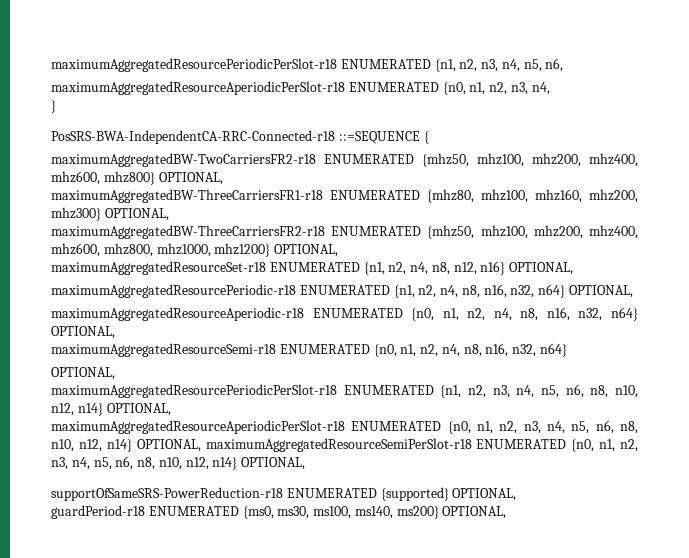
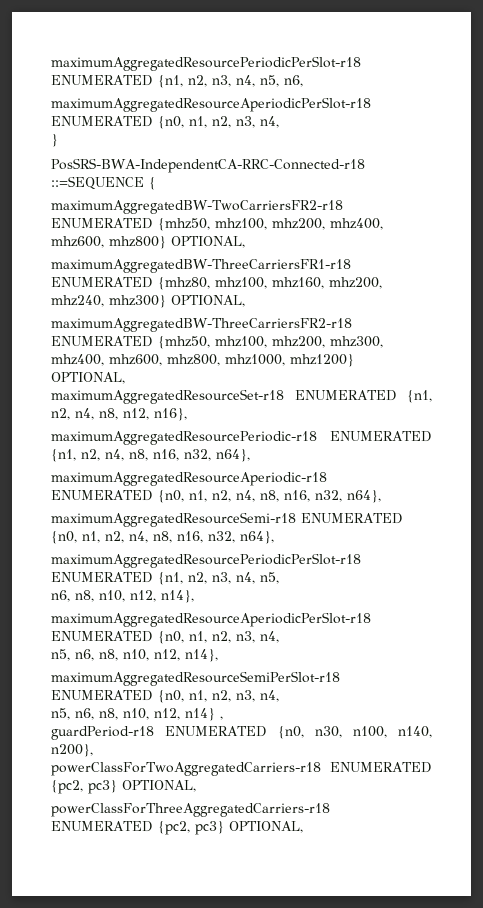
(638, 196) none -> [51,295,104,307] mhz240,
(583, 232) none -> [330,336,383,348] mhz300,
[480,261,574,275] n16} OPTIONAL, -> [154,408,187,421] n16},
[538,284,634,298] n64} OPTIONAL, -> [216,449,250,462] n64},
[610,307,638,321] [51,326,115,339] n64} OPTIONAL, -> [347,490,381,503] n64},
[540,343,568,357] [51,367,115,380] [51,384,638,398] [51,403,171,416] [51,420,638,434] [51,439,201,452] n64} // OPTIONAL, // maximumAggregatedResourcePeriodicPerSlot-r18 ENUMERATED {n1, n2, n3, n4, n5, n6, n8, n10, n12, n14} OPTIONAL, // maximumAggregatedResourceAperiodicPerSlot-r18 ENUMERATED {n0, n1, n2, n3, n4, n5, n6, n8, n10, n12, n14} OPTIONAL, -> [240,531,274,544] [51,553,361,568] [51,572,279,585] [51,590,194,603] [51,612,371,627] [51,631,279,644] [51,649,218,662] n64}, // maximumAggregatedResourcePeriodicPerSlot-r18 ENUMERATED {n1, n2, n3, n4, n5, // n6, n8, n10, n12, n14}, // maximumAggregatedResourceAperiodicPerSlot-r18 ENUMERATED {n0, n1, n2, n3, n4, // n5, n6, n8, n10, n12, n14}, //
[93,456,306,470] [51,487,517,501] [51,505,439,519] n5, n6, n8, n10, n12, n14} OPTIONAL, // supportOfSameSRS-PowerReduction-r18 ENUMERATED {supported} OPTIONAL, // guardPeriod-r18 ENUMERATED {ms0, ms30, ms100, ms140, ms200} -> [51,708,223,721] [51,726,432,740] [51,744,93,757] [51,762,432,776] [51,780,196,794] [51,803,330,817] [51,821,224,835] // n5, n6, n8, n10, n12, n14} , // guardPeriod-r18 ENUMERATED {n0, n30, n100, n140, n200}, // powerClassForTwoAggregatedCarriers-r18 ENUMERATED {pc2, pc3} OPTIONAL, // powerClassForThreeAggregatedCarriers-r18 ENUMERATED {pc2, pc3}

